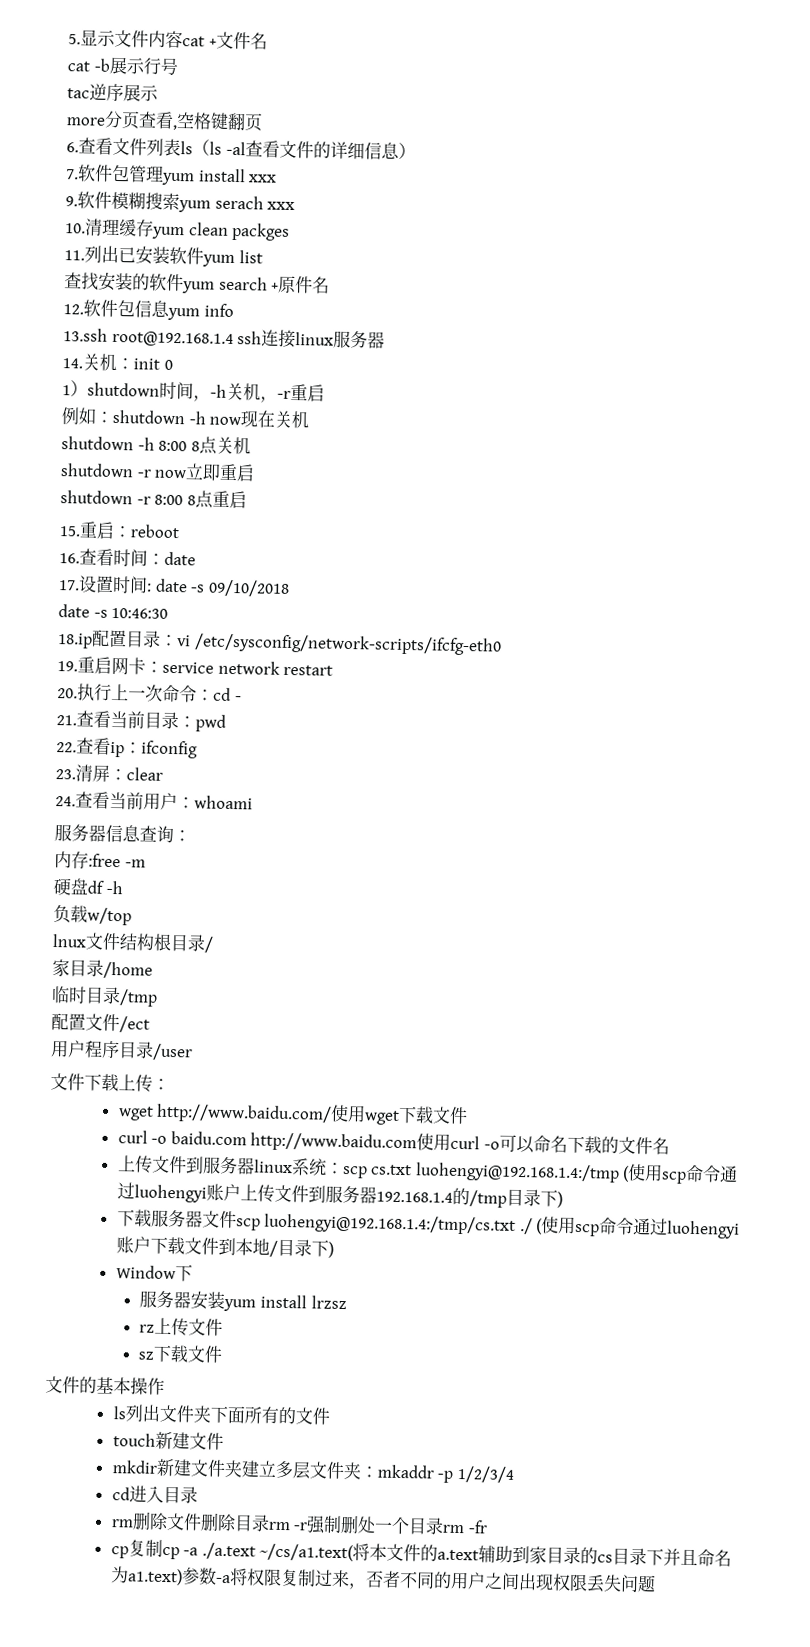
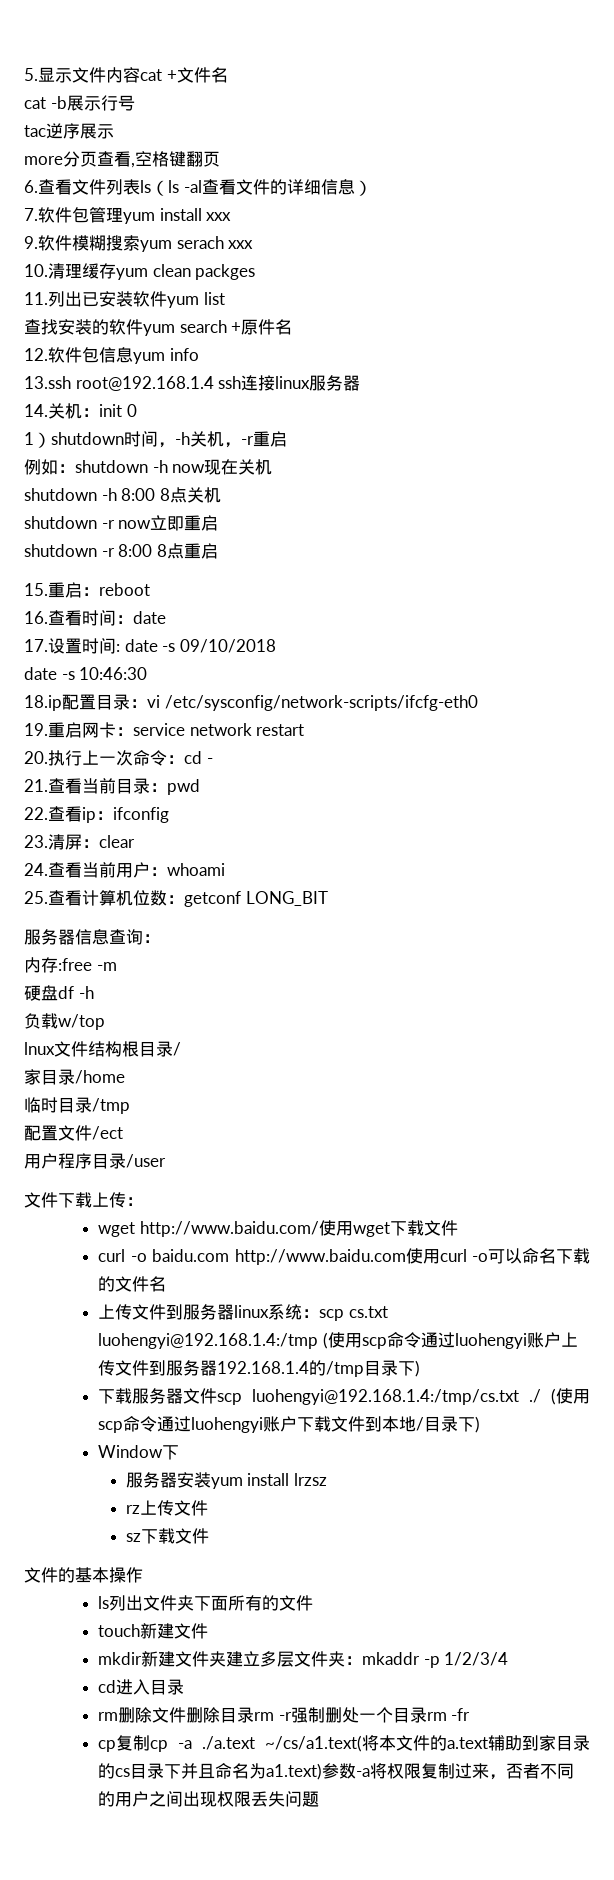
(253, 802) none -> [24,890,328,907] // 25.查看计算机位数：getconf LONG_BIT

